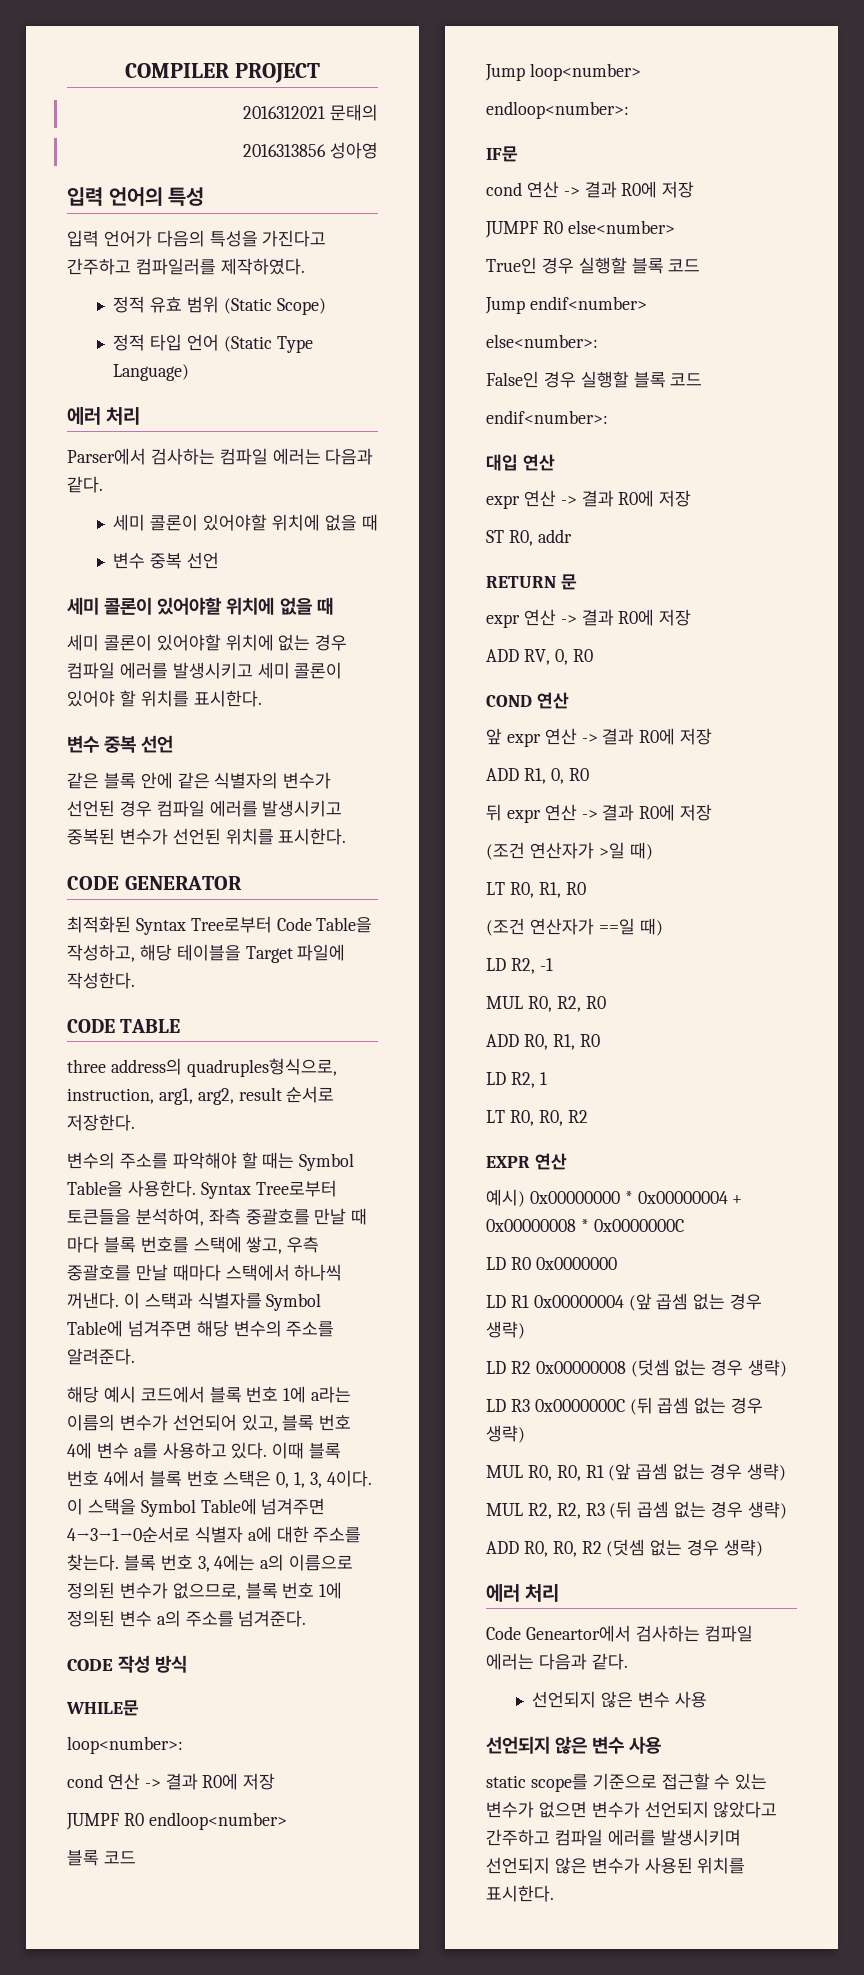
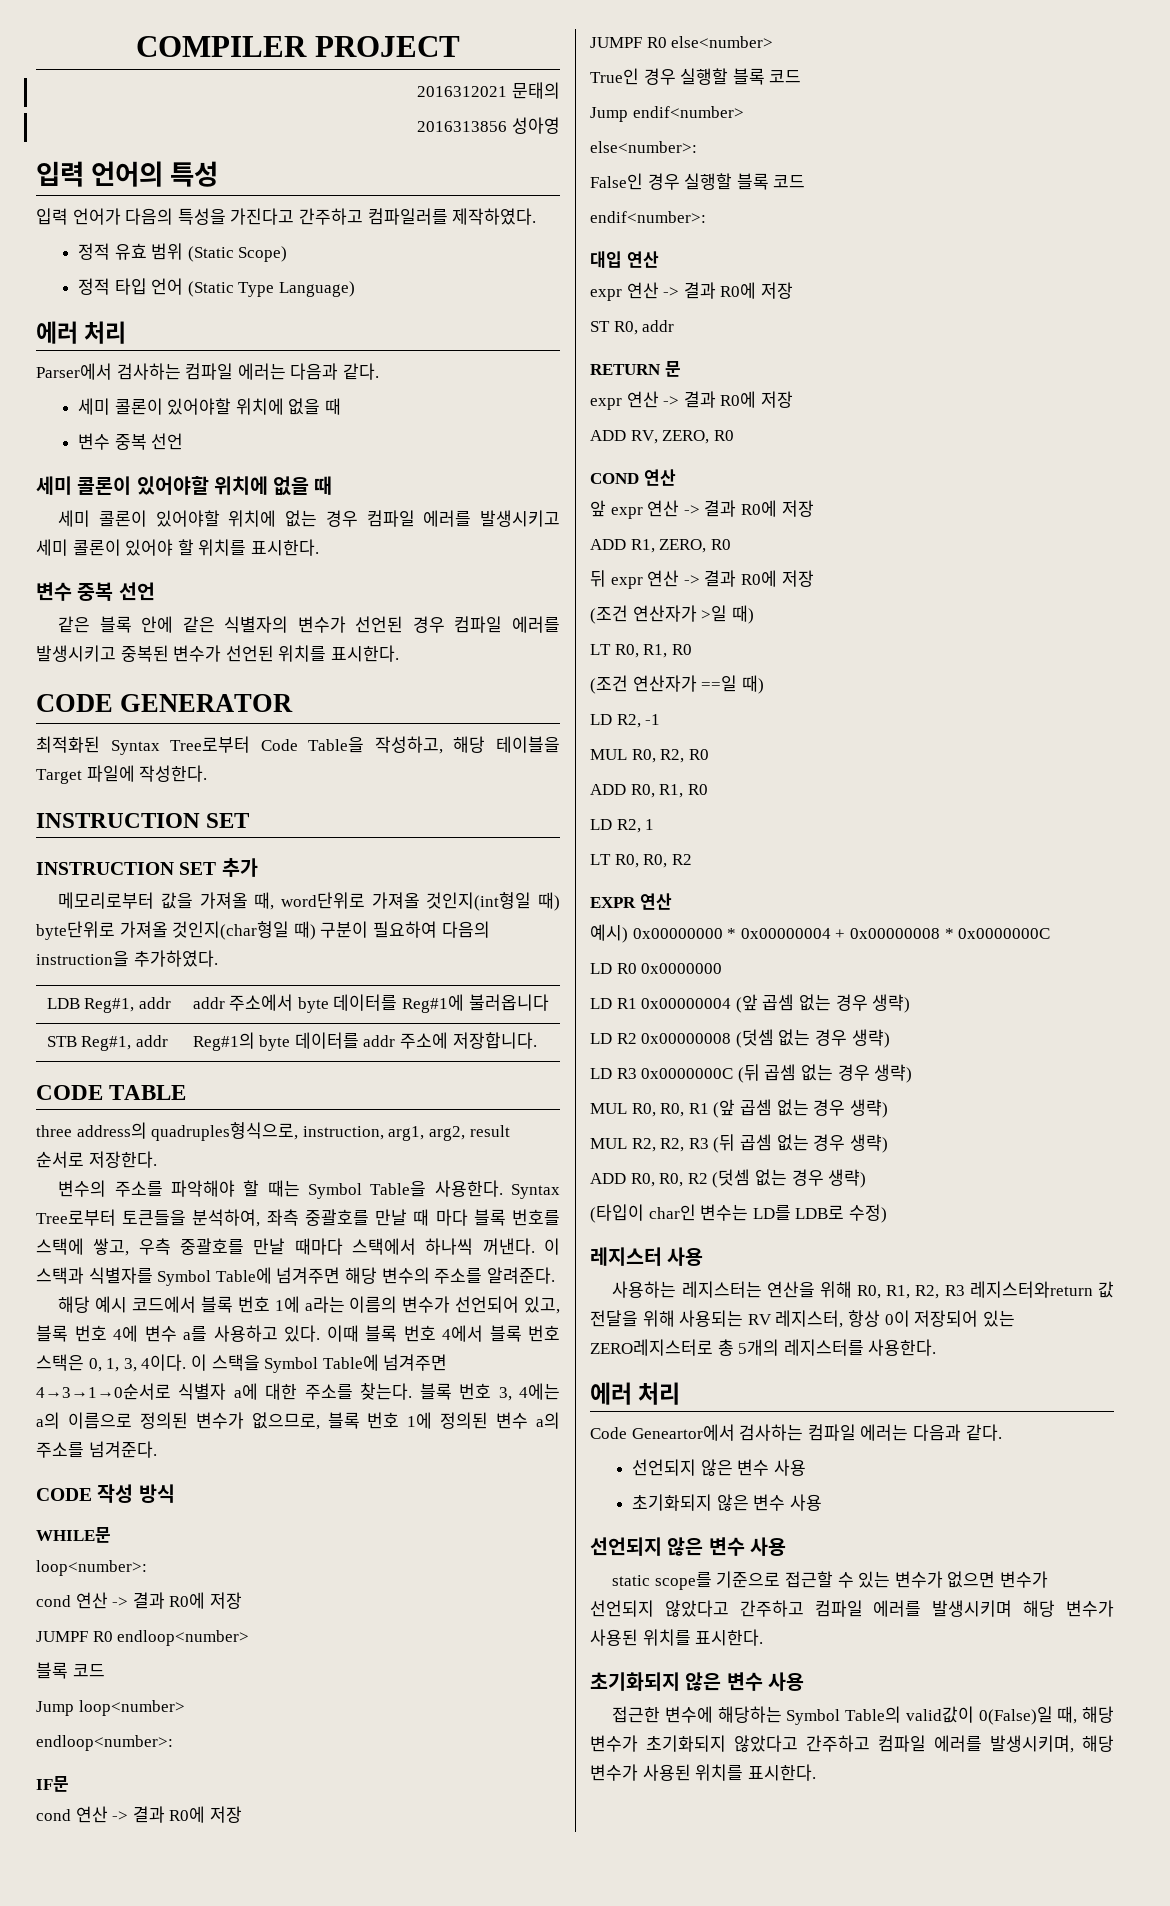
(135, 980) none -> [36,813,250,828] [36,858,258,877] [58,892,560,911] [36,921,490,940] [36,950,218,967] [46,997,171,1013] [192,994,549,1013] [46,1035,168,1051] [192,1032,537,1051] // INSTRUCTION SET // INSTRUCTION SET 추가 // 메모리로부터 값을 가져올 때, word단위로 가져올 것인지(int형일 때) byte단위로 가져올 것인지(char형일 때) 구분이 필요하여 다음의 instruction을 추가하였다. // LDB Reg#1, addr | addr 주소에서 byte 데이터를 Reg#1에 불러옵니다 // STB Reg#1, addr | Reg#1의 byte 데이터를 addr 주소에 저장합니다.
[554,649,568,665] 0, -> [662,430,710,444] ZERO,
[550,768,564,784] 0, -> [659,539,707,553] ZERO,
(764, 1548) none -> [590,1204,887,1223] [590,1247,704,1266] [612,1281,1114,1299] [590,1310,1015,1328] [590,1339,937,1356] // (타입이 char인 변수는 LD를 LDB로 수정) // 레지스터 사용 // 사용하는 레지스터는 연산을 위해 R0, R1, R2, R3 레지스터와return 값 전달을 위해 사용되는 RV 레지스터, 항상 0이 저장되어 있는 ZERO레지스터로 총 5개의 레지스터를 사용한다.
(707, 1699) none -> [632,1494,822,1511] // 초기화되지 않은 변수 사용
[486,1857,746,1874] [486,1885,554,1902] 선언되지 않은 변수가 사용된 위치를 표시한다. -> [1023,1600,1114,1617] [590,1629,764,1646] [590,1672,804,1691] [612,1706,1114,1725] [590,1735,1114,1753] [590,1764,816,1781] 해당 변수가 사용된 위치를 표시한다. // 초기화되지 않은 변수 사용 // 접근한 변수에 해당하는 Symbol Table의 valid값이 0(False)일 때, 해당 변수가 초기화되지 않았다고 간주하고 컴파일 에러를 발생시키며, 해당 변수가 사용된 위치를 표시한다.

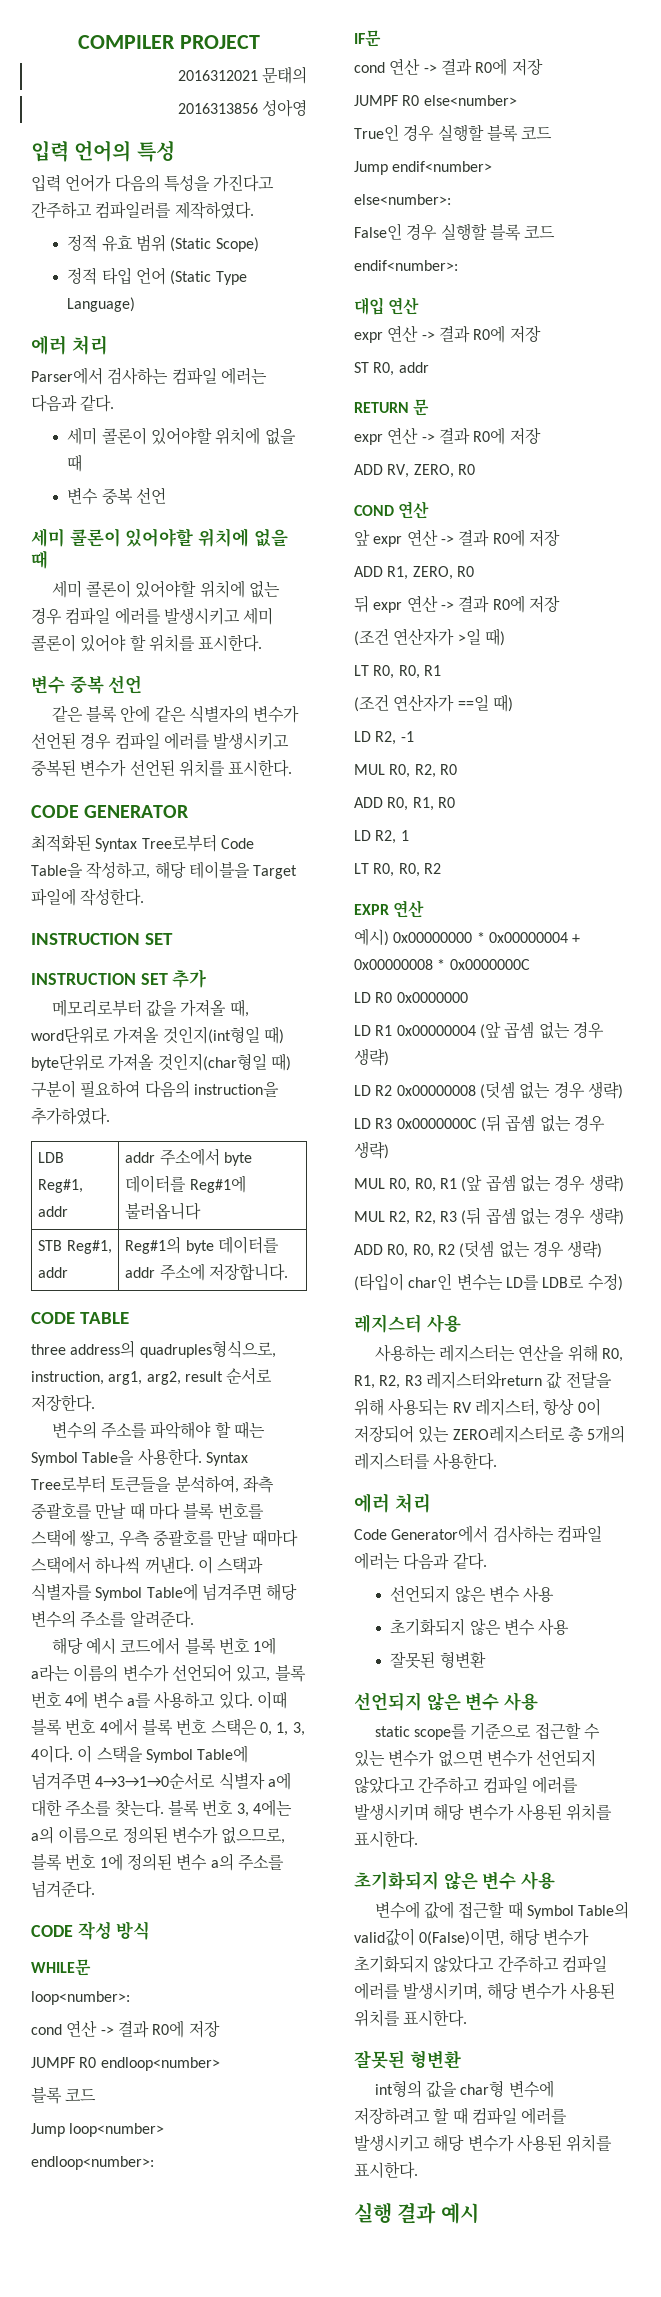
[643,644,692,658] R1, R0 -> [398,665,441,679] R0, R1
[631,1424,735,1441] Geneartor에서 -> [391,1525,489,1543] Generator에서
(822, 1502) none -> [390,1651,486,1669] // 잘못된 형변환
[612,1706,782,1723] 접근한 변수에 해당하는 -> [374,1901,523,1919] 변수에 값에 접근할 때
[978,1706,1078,1725] 0(False)일 때, -> [419,1928,505,1946] 0(False)이면,
(816, 1772) none -> [354,2050,461,2069] [374,2080,554,2098] [354,2107,568,2125] [354,2134,613,2152] [354,2161,418,2179] [354,2202,479,2224] // 잘못된 형변환 // int형의 값을 char형 변수에 저장하려고 할 때 컴파일 에러를 발생시키고 해당 변수가 사용된 위치를 표시한다. // 실행 결과 예시

